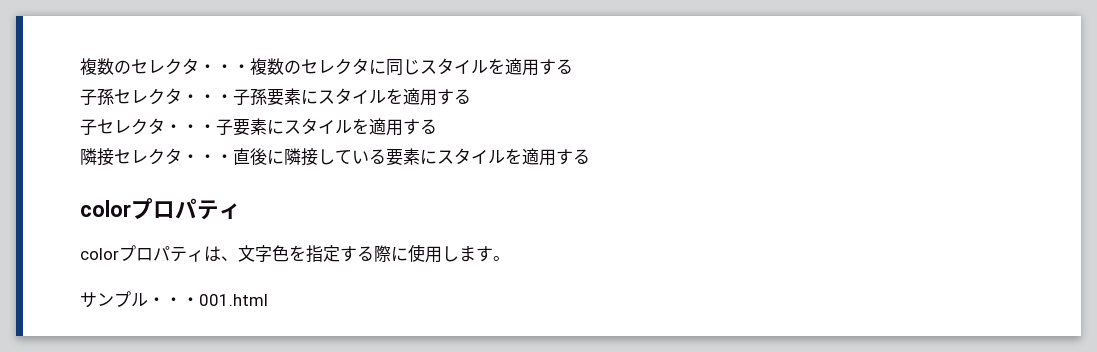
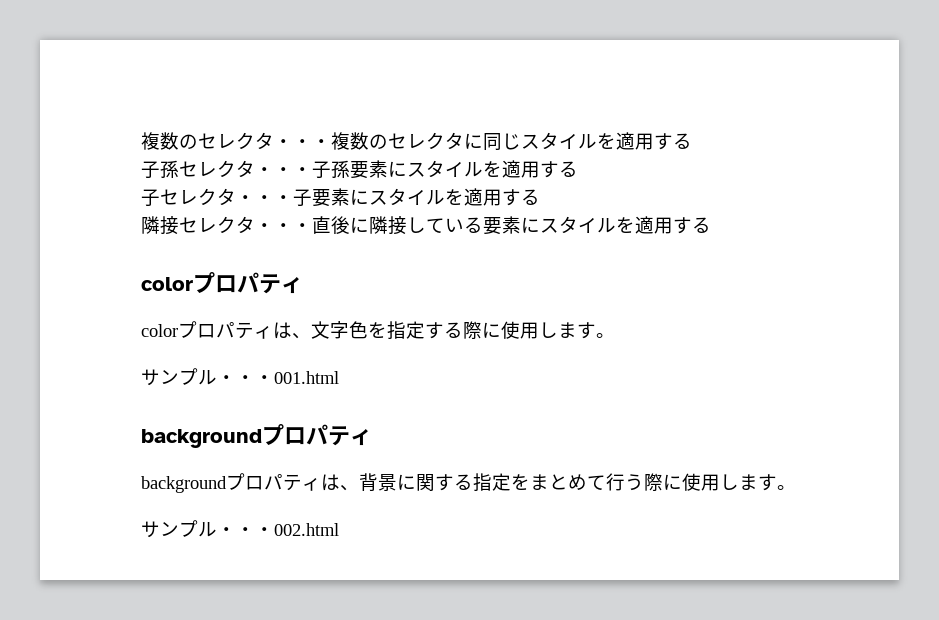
(268, 300) none -> [141,424,372,448] [141,473,796,493] [141,520,339,538] // backgroundプロパティ // backgroundプロパティは、背景に関する指定をまとめて行う際に使用します。 // サンプル・・・002.html

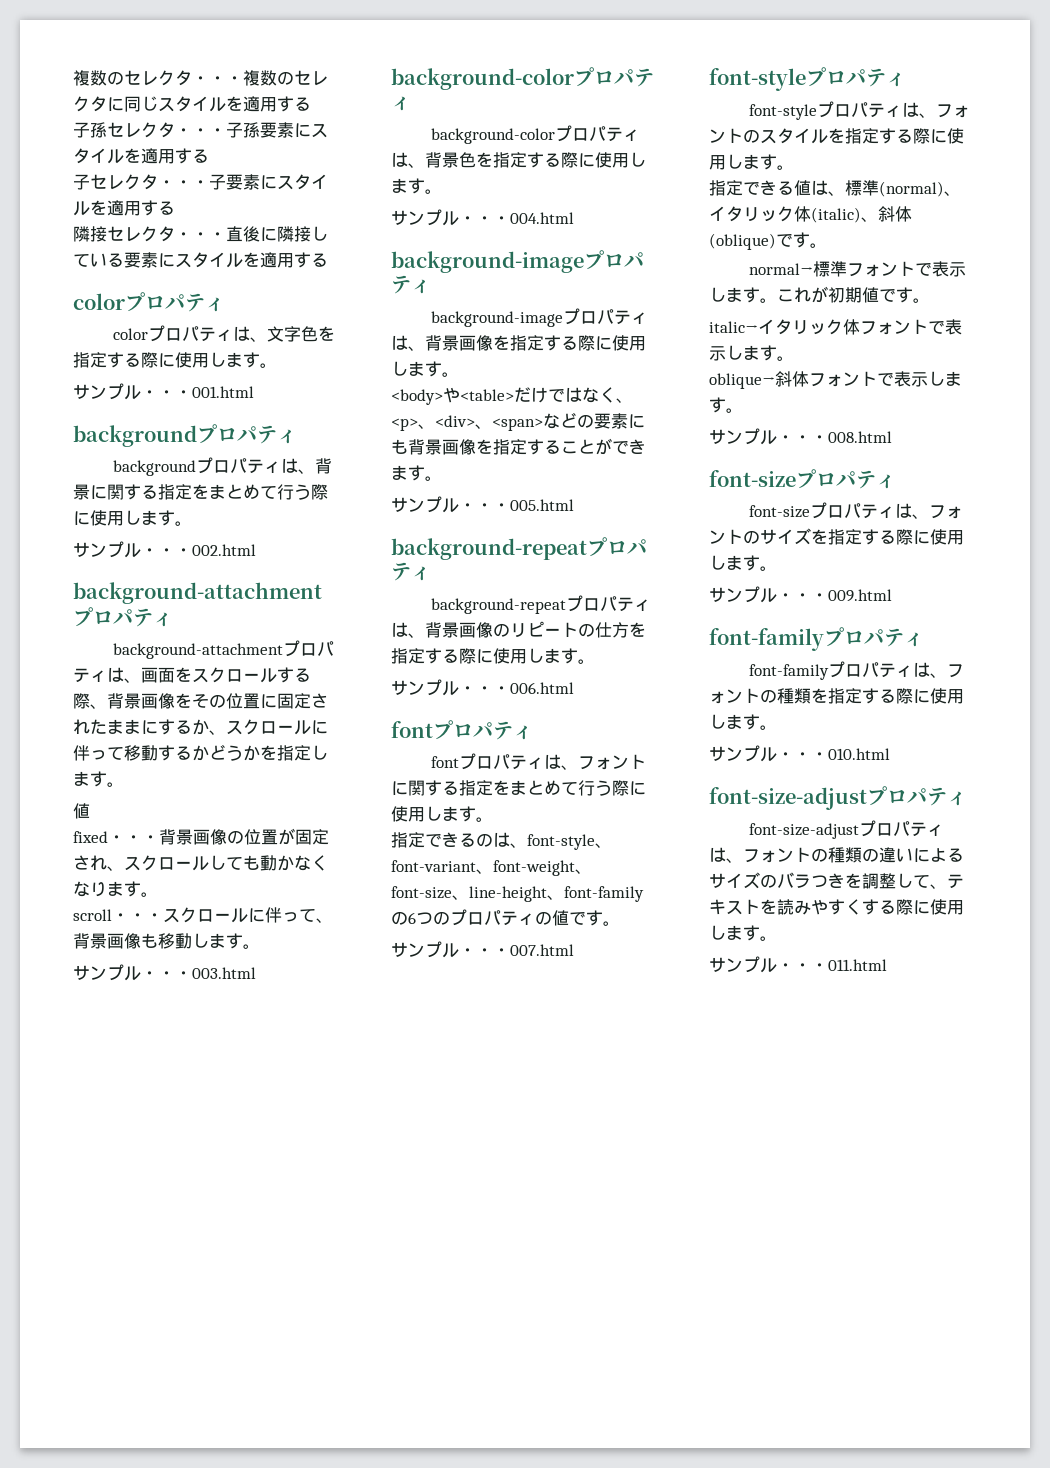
(339, 529) none -> [73,582,322,604] [73,607,173,627] [113,640,335,659] [73,667,311,683] [73,693,328,709] [73,719,328,735] [73,744,328,761] [73,771,124,787] [73,803,90,819] [73,828,329,845] [73,855,328,871] [73,881,158,897] [73,907,333,923] [73,933,260,949] [73,964,256,981] [391,67,654,90] [391,96,411,111] [431,125,641,144] [391,152,646,168] [391,178,442,194] [391,209,574,226] [391,250,644,273] [391,275,431,294] [431,308,649,327] [391,335,646,351] [391,361,459,377] [391,387,633,405] [391,412,645,431] [391,438,646,455] [391,465,442,481] [391,496,574,513] [391,537,647,560] [391,562,431,581] [431,595,652,614] [391,621,646,638] [391,648,595,664] [391,679,574,696] [391,720,533,740] [431,753,647,770] [391,780,646,796] [391,806,493,822] [391,832,612,850] [391,860,592,876] [391,886,644,902] [391,909,620,926] [391,941,574,958] [709,67,906,91] [749,101,971,120] [709,128,964,144] [709,154,794,170] [709,180,961,197] [709,206,912,223] [709,232,827,250] [749,261,967,277] [709,286,930,303] [709,319,962,335] [709,345,794,361] [709,371,962,389] [709,397,743,413] [709,428,892,445] [709,469,896,489] [749,502,964,519] [709,528,964,545] [709,555,777,571] [709,586,892,603] [709,627,924,651] [749,661,965,680] [709,688,964,704] [709,714,777,730] [709,745,890,762] [709,786,967,810] [749,820,945,839] [709,847,964,863] [709,872,964,889] [709,899,964,915] [709,925,777,941] [709,956,887,973] // background-attachmentプロパティ // background-attachmentプロパティは、画面をスクロールする際、背景画像をその位置に固定されたままにするか、スクロールに伴って移動するかどうかを指定します。 // 値 // fixed・・・背景画像の位置が固定され、スクロールしても動かなくなります。 // scroll・・・スクロールに伴って、背景画像も移動します。 // サンプル・・・003.html // background-colorプロパティ // background-colorプロパティは、背景色を指定する際に使用します。 // サンプル・・・004.html // background-imageプロパティ // background-imageプロパティは、背景画像を指定する際に使用します。 // <body>や<table>だけではなく、<p>、<div>、<span>などの要素にも背景画像を指定することができます。 // サンプル・・・005.html // background-repeatプロパティ // background-repeatプロパティは、背景画像のリピートの仕方を指定する際に使用します。 // サンプル・・・006.html // fontプロパティ // fontプロパティは、フォントに関する指定をまとめて行う際に使用します。 // 指定できるのは、font-style、font-variant、font-weight、font-size、line-height、font-familyの6つのプロパティの値です。 // サンプル・・・007.html // font-styleプロパティ // font-styleプロパティは、フォントのスタイルを指定する際に使用します。 // 指定できる値は、標準(normal)、イタリック体(italic)、斜体(oblique)です。 // normal→標準フォントで表示します。これが初期値です。 // italic→イタリック体フォントで表示します。 // oblique→斜体フォントで表示します。 // サンプル・・・008.html // font-sizeプロパティ // font-sizeプロパティは、フォントのサイズを指定する際に使用します。 // サンプル・・・009.html // font-familyプロパティ // font-familyプロパティは、フォントの種類を指定する際に使用します。 // サンプル・・・010.html // font-size-adjustプロパティ // font-size-adjustプロパティは、フォントの種類の違いによるサイズのバラつきを調整して、テキストを読みやすくする際に使用します。 // サンプル・・・011.html

